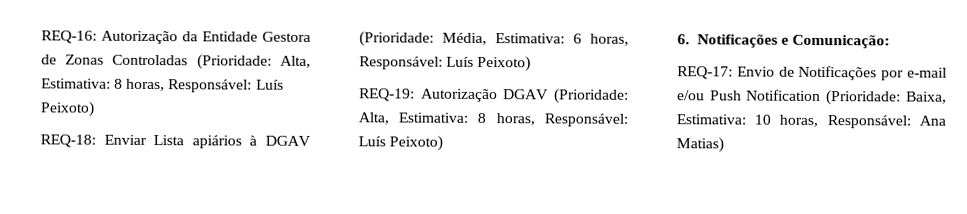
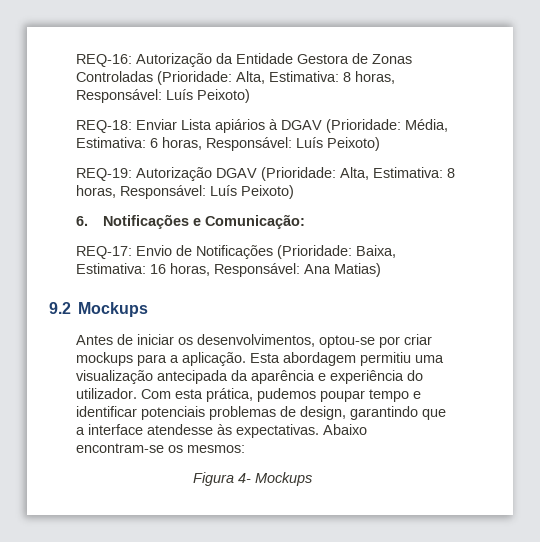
[881,67,947,81] [676,89,822,102] por e-mail e/ou Push Notification -> (273, 252) none
[754,114,772,125] 10 -> [149,264,166,274] 16
(724, 145) none -> [49,302,149,317] [75,334,432,348] [75,352,444,366] [75,370,423,384] [75,388,421,402] [75,406,446,420] [75,424,367,438] [75,443,245,453] [192,472,312,486] // 9.2 Mockups // Antes de iniciar os desenvolvimentos, optou-se por criar mockups para a aplicação. Esta abordagem permitiu uma visualização antecipada da aparência e experiência do utilizador. Com esta prática, pudemos poupar tempo e identificar potenciais problemas de design, garantindo que a interface atendesse às expectativas. Abaixo encontram-se os mesmos: // Figura 4- Mockups

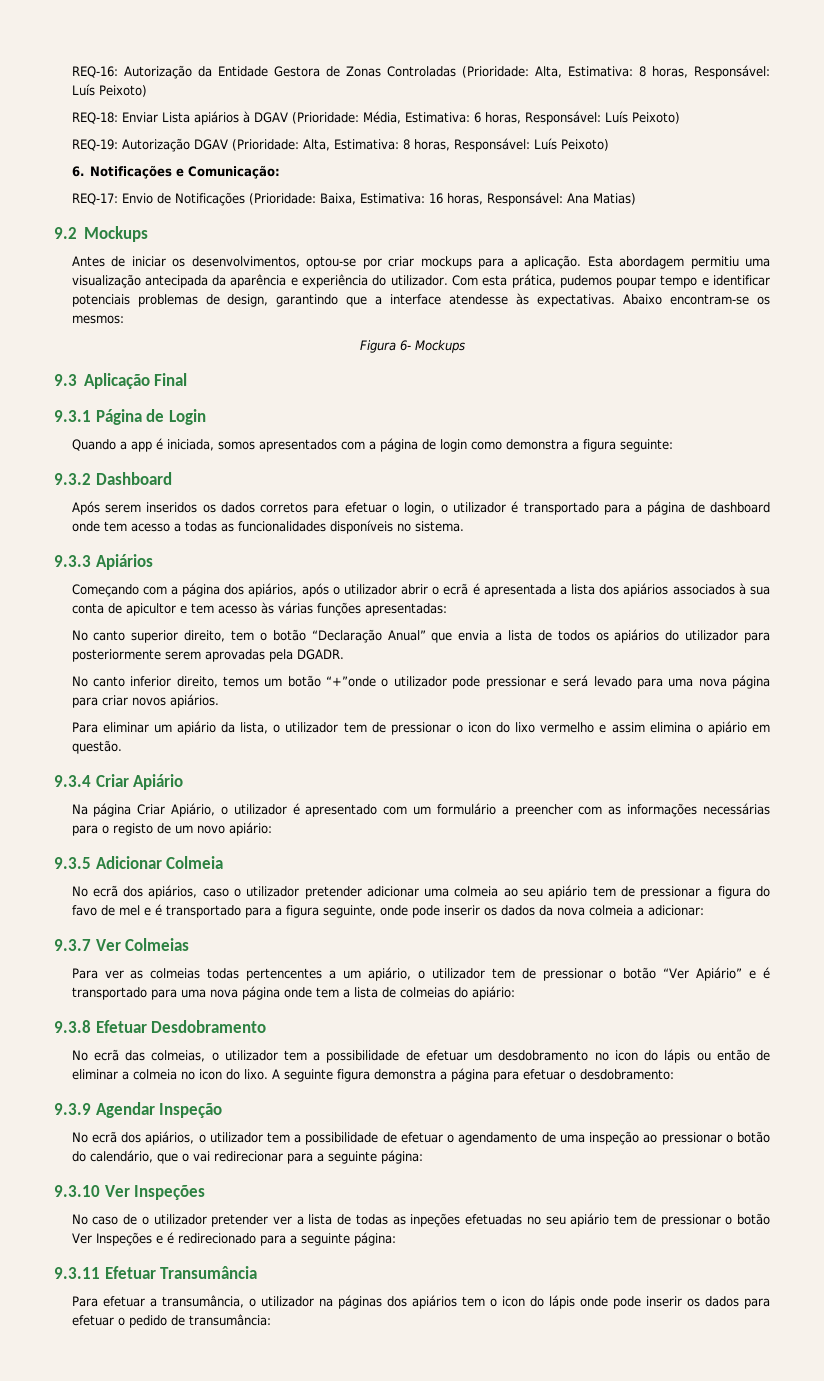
[237,472,312,486] 4- Mockups -> [399,340,465,353] [54,373,188,389] [54,409,206,425] [71,438,673,452] [54,472,172,485] [71,501,771,515] [71,520,464,534] [54,554,153,570] [71,583,770,597] [71,602,447,616] [71,629,770,643] [71,649,344,662] [71,675,771,689] [71,694,219,708] [71,721,771,735] [71,740,122,754] [54,774,184,790] [71,803,770,817] [71,822,272,836] [54,856,224,869] [71,885,770,899] [71,904,704,918] [54,938,190,951] [71,967,770,981] [71,986,515,1000] [54,1020,267,1033] [71,1049,770,1063] [71,1068,674,1082] [54,1102,223,1118] [71,1131,770,1145] [71,1150,423,1164] [54,1185,206,1200] [71,1213,770,1227] [71,1232,396,1246] [54,1266,258,1279] [71,1295,770,1309] [71,1314,271,1328] 6- Mockups // 9.3 Aplicação Final // 9.3.1 Página de Login // Quando a app é iniciada, somos apresentados com a página de login como demonstra a figura seguinte: // 9.3.2 Dashboard // Após serem inseridos os dados corretos para efetuar o login, o utilizador é transportado para a página de dashboard onde tem acesso a todas as funcionalidades disponíveis no sistema. // 9.3.3 Apiários // Começando com a página dos apiários, após o utilizador abrir o ecrã é apresentada a lista dos apiários associados à sua conta de apicultor e tem acesso às várias funções apresentadas: // No canto superior direito, tem o botão “Declaração Anual” que envia a lista de todos os apiários do utilizador para posteriormente serem aprovadas pela DGADR. // No canto inferior direito, temos um botão “+”onde o utilizador pode pressionar e será levado para uma nova página para criar novos apiários. // Para eliminar um apiário da lista, o utilizador tem de pressionar o icon do lixo vermelho e assim elimina o apiário em questão. // 9.3.4 Criar Apiário // Na página Criar Apiário, o utilizador é apresentado com um formulário a preencher com as informações necessárias para o registo de um novo apiário: // 9.3.5 Adicionar Colmeia // No ecrã dos apiários, caso o utilizador pretender adicionar uma colmeia ao seu apiário tem de pressionar a figura do favo de mel e é transportado para a figura seguinte, onde pode inserir os dados da nova colmeia a adicionar: // 9.3.7 Ver Colmeias // Para ver as colmeias todas pertencentes a um apiário, o utilizador tem de pressionar o botão “Ver Apiário” e é transportado para uma nova página onde tem a lista de colmeias do apiário: // 9.3.8 Efetuar Desdobramento // No ecrã das colmeias, o utilizador tem a possibilidade de efetuar um desdobramento no icon do lápis ou então de eliminar a colmeia no icon do lixo. A seguinte figura demonstra a página para efetuar o desdobramento: // 9.3.9 Agendar Inspeção // No ecrã dos apiários, o utilizador tem a possibilidade de efetuar o agendamento de uma inspeção ao pressionar o botão do calendário, que o vai redirecionar para a seguinte página: // 9.3.10 Ver Inspeções // No caso de o utilizador pretender ver a lista de todas as inpeções efetuadas no seu apiário tem de pressionar o botão Ver Inspeções e é redirecionado para a seguinte página: // 9.3.11 Efetuar Transumância // Para efetuar a transumância, o utilizador na páginas dos apiários tem o icon do lápis onde pode inserir os dados para efetuar o pedido de transumância:

